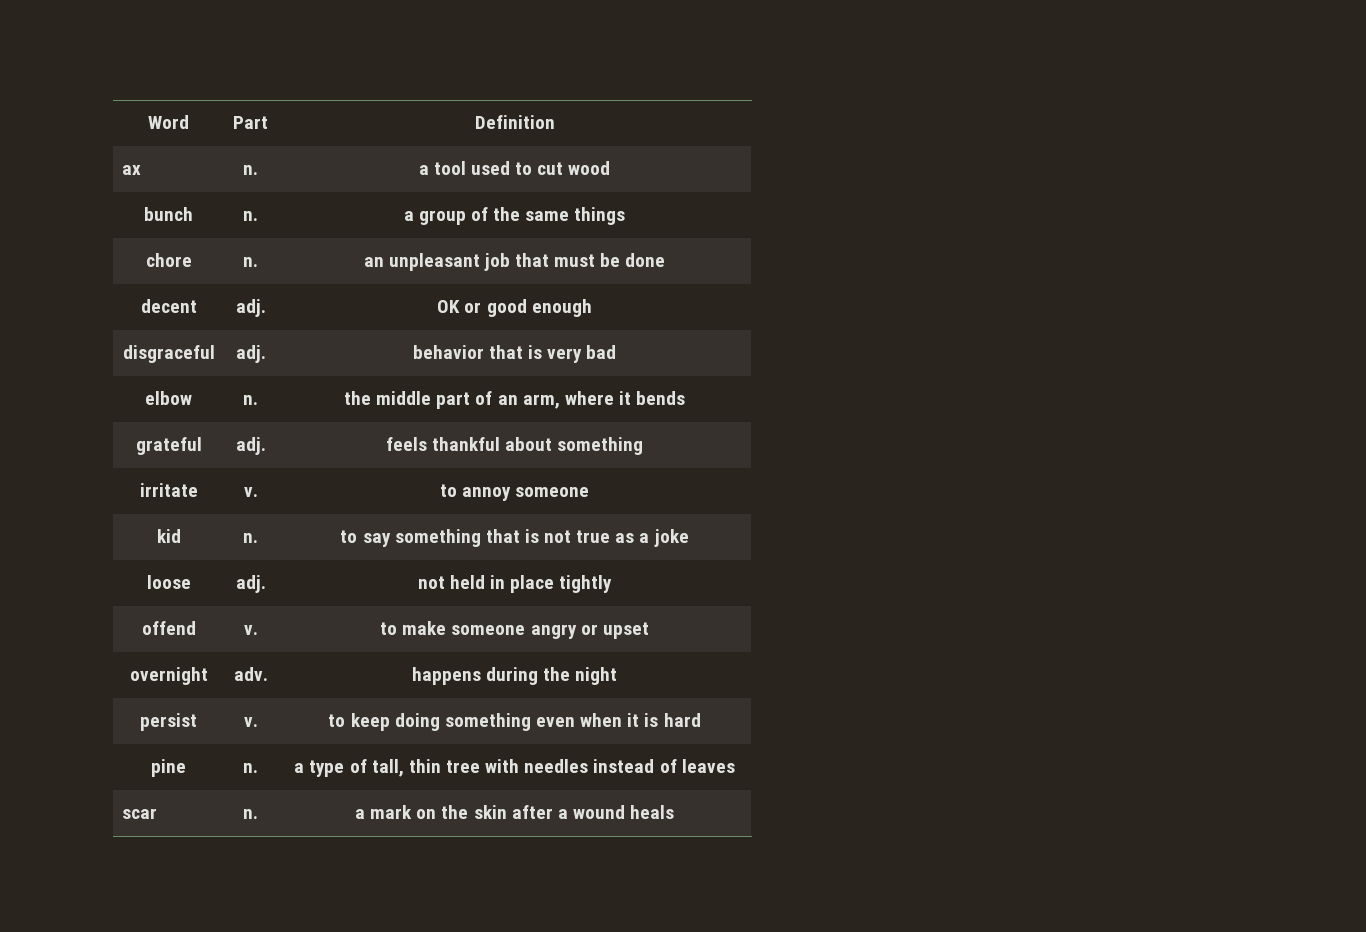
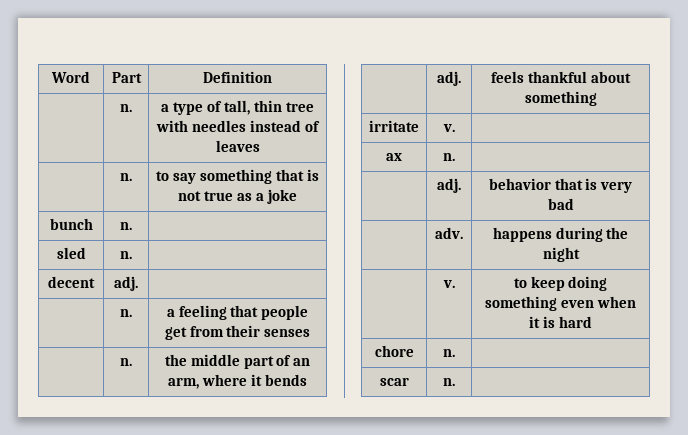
[121,165,141,175] [243,165,258,175] [418,161,611,175] [144,207,193,221] [243,211,258,221] [403,207,626,225] [145,253,192,267] [243,257,258,267] [363,253,666,271] [140,299,197,313] [235,299,266,317] [437,299,592,317] [122,345,215,363] [235,345,266,363] [412,345,617,363] [145,391,192,405] [243,395,258,405] [343,391,686,409] [135,437,202,455] [235,437,266,455] [385,437,644,455] [139,483,198,497] [243,487,258,497] [439,484,590,501] [156,529,181,543] [243,533,258,543] [340,529,689,547] [146,575,191,589] [235,575,266,593] [417,575,613,593] [141,621,196,635] [243,625,258,635] [380,621,649,639] [129,667,208,685] [233,667,268,681] [411,667,618,685] [140,713,197,731] [243,717,258,727] [328,713,701,731] [151,759,186,777] ax | n. | a tool used to cut wood // bunch | n. | a group of the same things // chore | n. | an unpleasant job that must be done // decent | adj. | OK or good enough // disgraceful | adj. | behavior that is very bad // elbow | n. | the middle part of an arm, where it bends // grateful | adj. | feels thankful about something // irritate | v. | to annoy someone // kid | n. | to say something that is not true as a joke // loose | adj. | not held in place tightly // offend | v. | to make someone angry or upset // overnight | adv. | happens during the night // persist | v. | to keep doing something even when it is hard // pine -> (272, 77) none
[121,808,157,819] [243,809,258,819] [354,805,675,819] scar | n. | a mark on the skin after a wound heals -> [120,173,132,181] [156,169,319,184] [178,189,297,204] [49,218,93,230] [120,222,132,230] [56,247,86,259] [120,251,132,259] [48,276,95,288] [114,276,138,291] [120,309,132,317] [166,305,309,320] [164,325,311,340] [120,358,132,366] [164,354,311,369] [168,374,307,389] [437,71,461,86] [491,71,631,83] [524,91,597,106] [369,120,419,132] [442,124,455,132] [386,153,402,161] [443,153,455,161] [437,178,461,193] [488,178,633,193] [547,198,574,210] [435,227,463,239] [492,227,629,242] [542,247,580,262] [442,280,455,288] [513,276,608,291] [485,296,636,311] [529,316,592,328] [374,345,414,357] [443,349,455,357] [379,377,409,386] [443,378,455,386] | n. | to say something that is not true as a joke // bunch | n. | // sled | n. | // decent | adj. | // | n. | a feeling that people get from their senses // | n. | the middle part of an arm, where it bends // | adj. | feels thankful about something // irritate | v. | // ax | n. | // | adj. | behavior that is very bad // | adv. | happens during the night // | v. | to keep doing something even when it is hard // chore | n. | // scar | n. |

